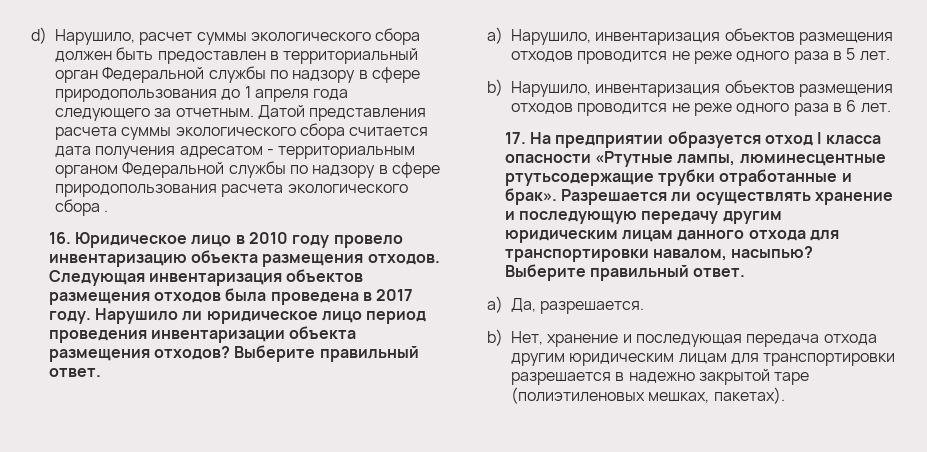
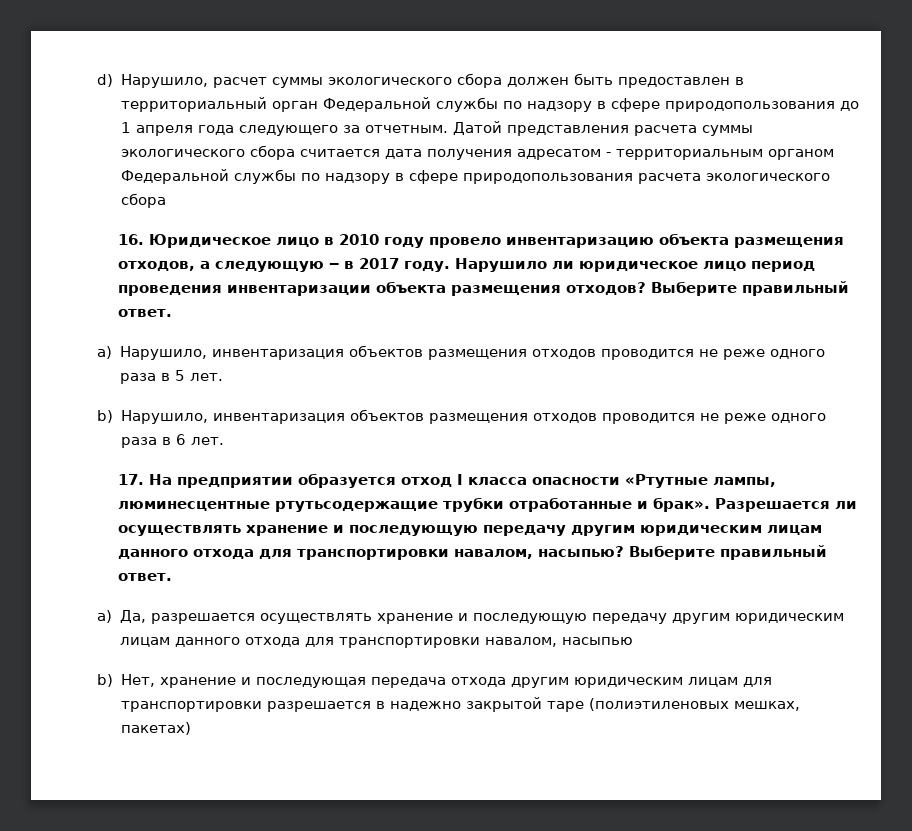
[104,210,109,212] . -> (166, 200) none
[367,254,440,265] [48,269,364,286] [48,288,359,305] отходов. Следующая инвентаризация объектов размещения отходов была проведена -> [118,261,340,272] отходов, а следующую ‒
[540,301,645,314] разрешается. -> [150,613,844,624] [119,637,633,648] разрешается осуществлять хранение и последующую передачу другим юридическим лицам данного отхода для транспортировки навалом, насыпью
[713,387,785,404] пакетах). -> [120,722,191,735] пакетах)

